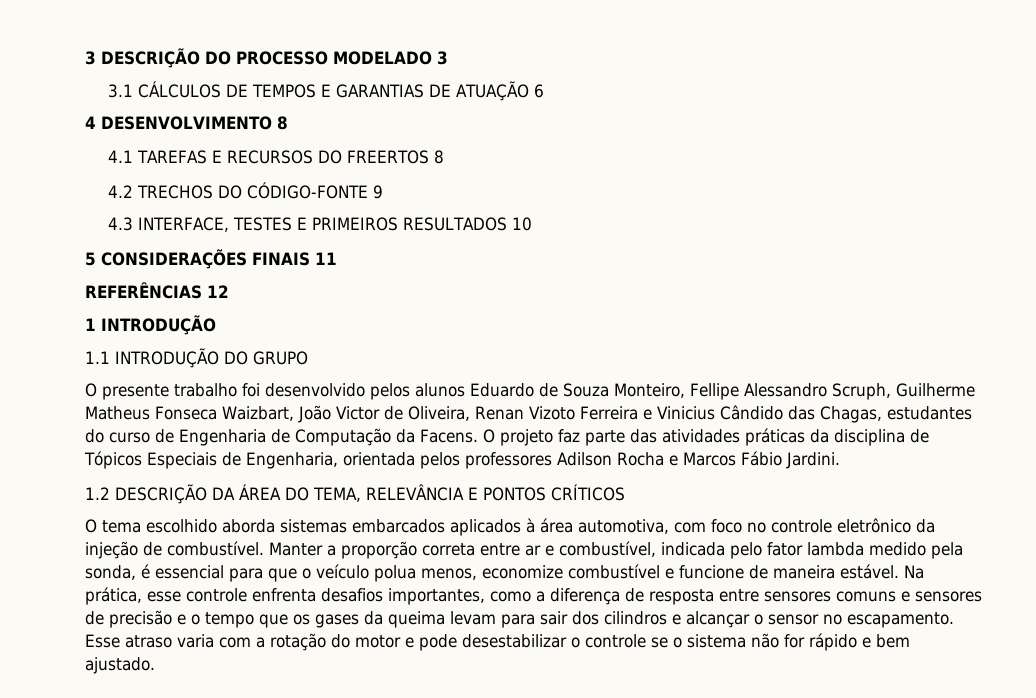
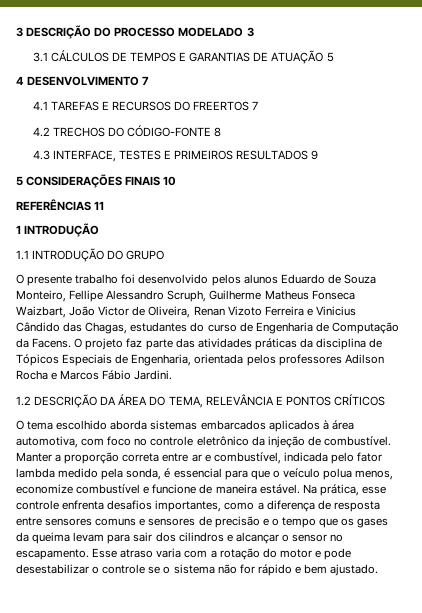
[534,84,545,98] 6 -> [326,52,334,62] 5
[276,116,288,130] 8 -> [142,76,150,85] 7
[434,150,445,164] 8 -> [252,101,259,110] 7
[373,185,384,199] 9 -> [214,127,222,137] 8
[512,217,533,231] 10 -> [311,150,319,160] 9
[315,252,337,265] 11 -> [163,176,177,186] 10
[207,285,229,298] 12 -> [94,201,105,210] 11

